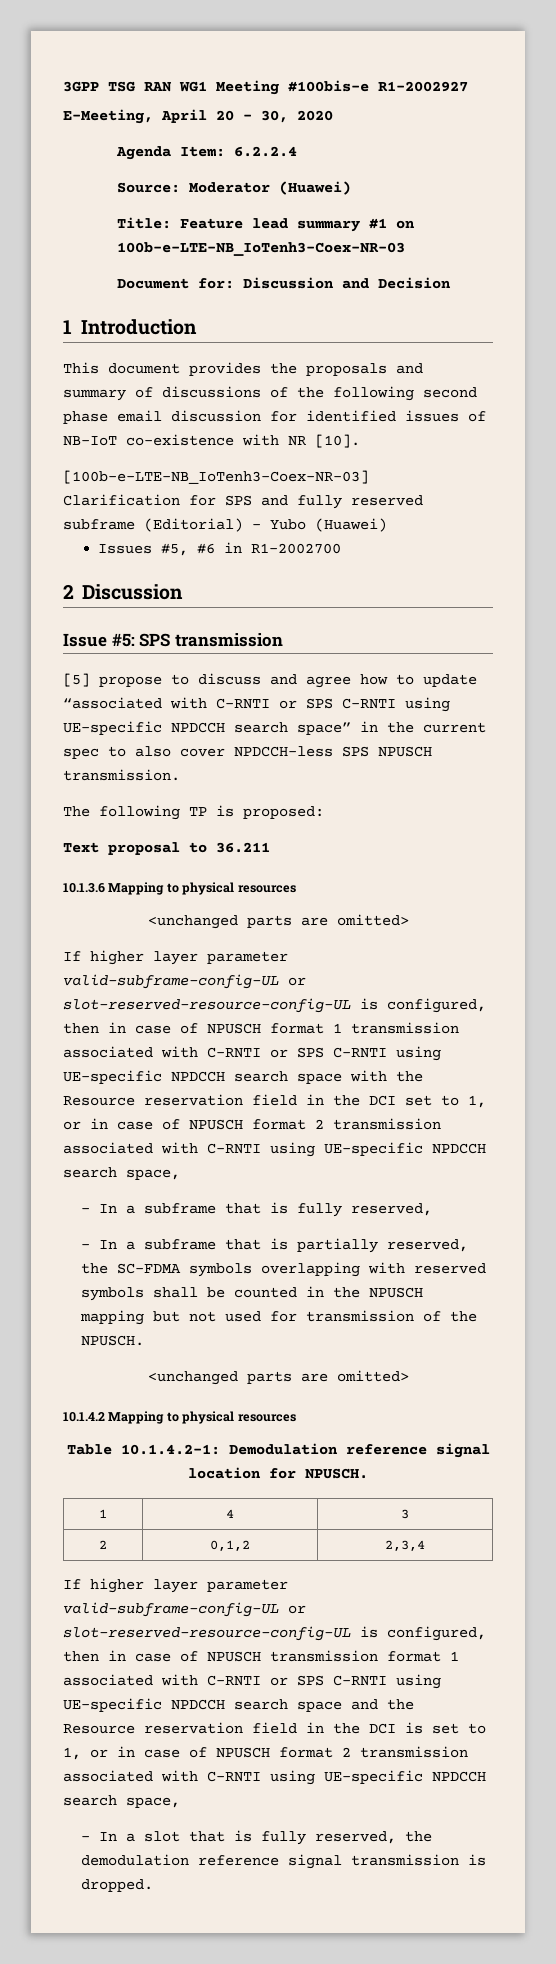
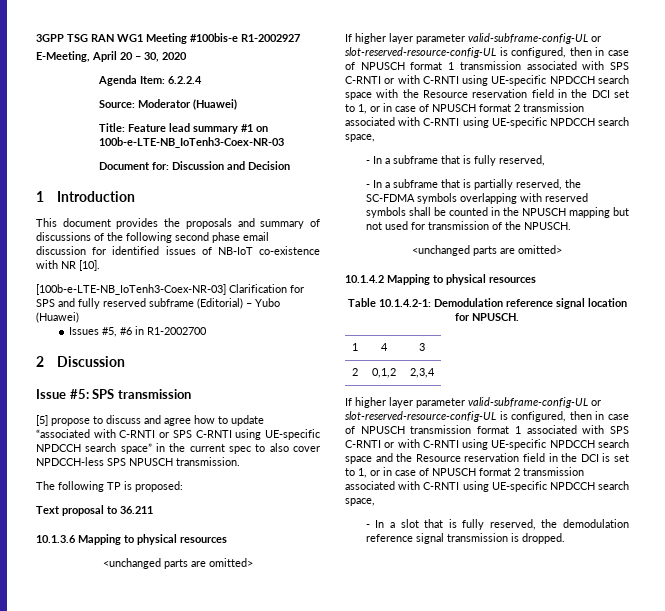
[207,1047,324,1058] C-RNTI or SPS -> [610,62,629,70] [345,75,420,84] SPS C-RNTI or with
[207,1675,324,1686] C-RNTI or SPS -> [610,426,629,434] [345,439,420,448] SPS C-RNTI or with

